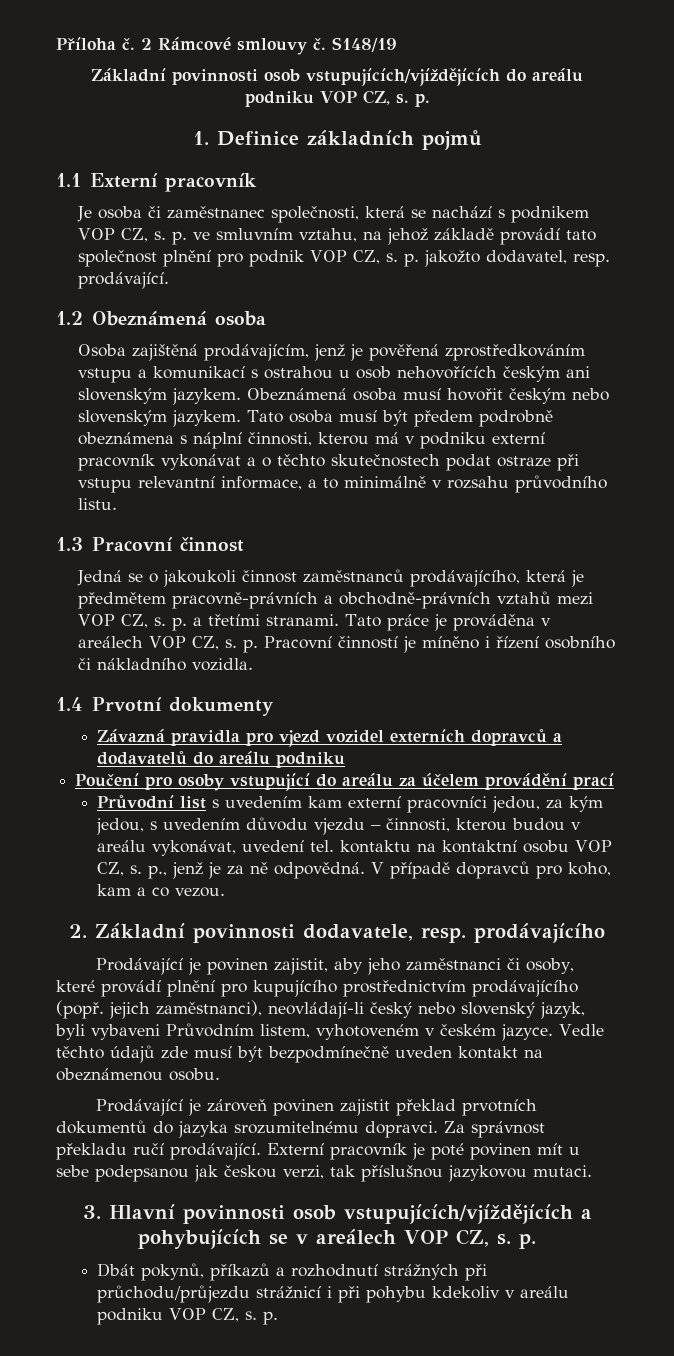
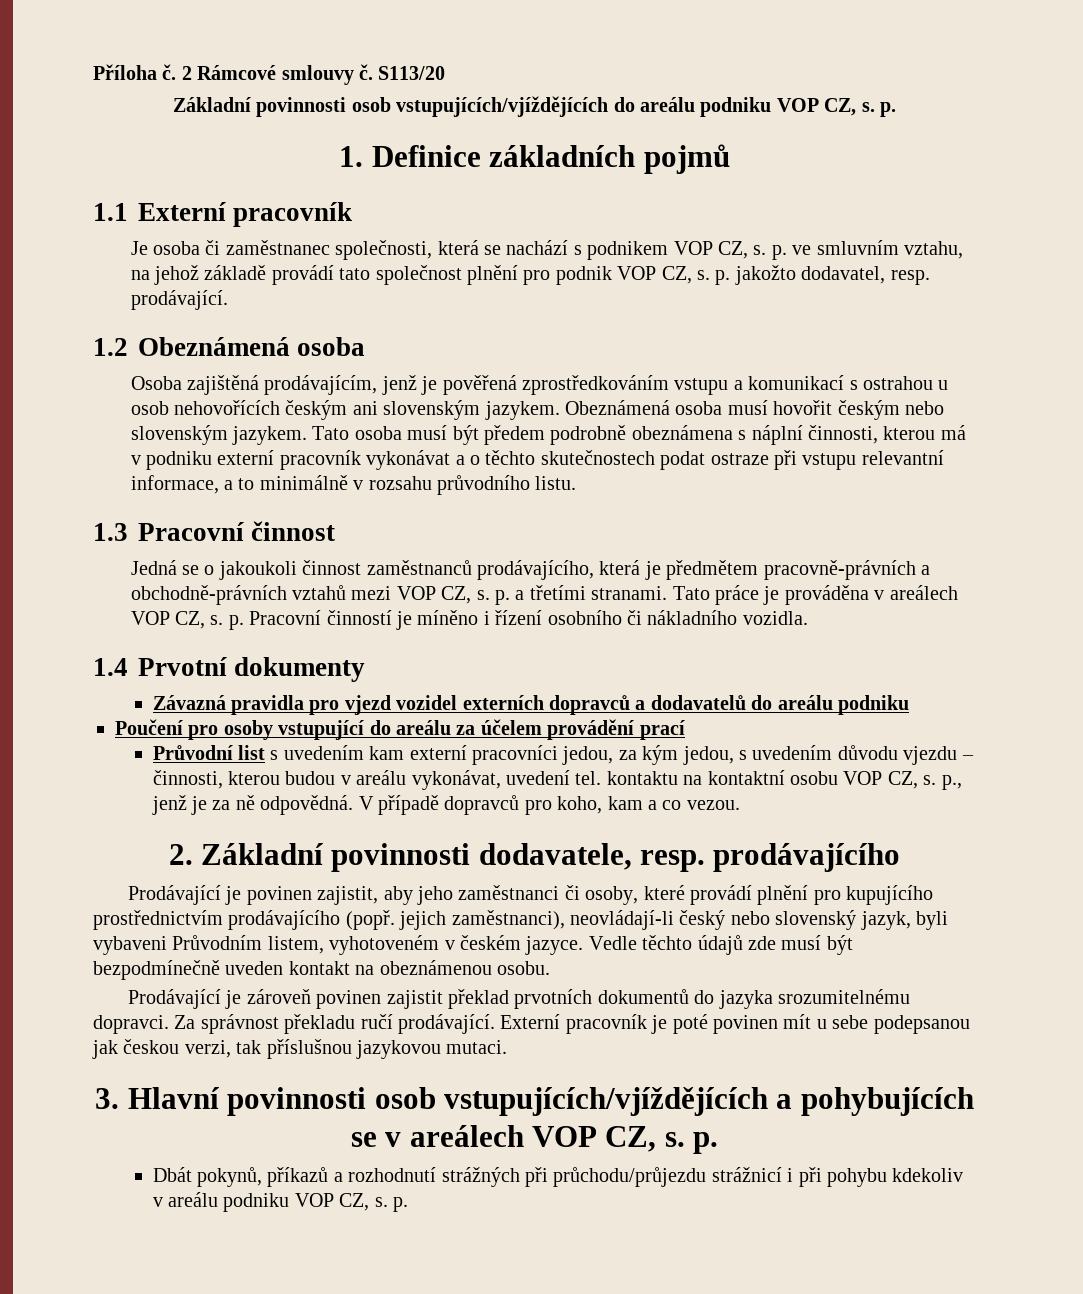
[332,37,397,52] S148/19 -> [378,66,446,80] S113/20

